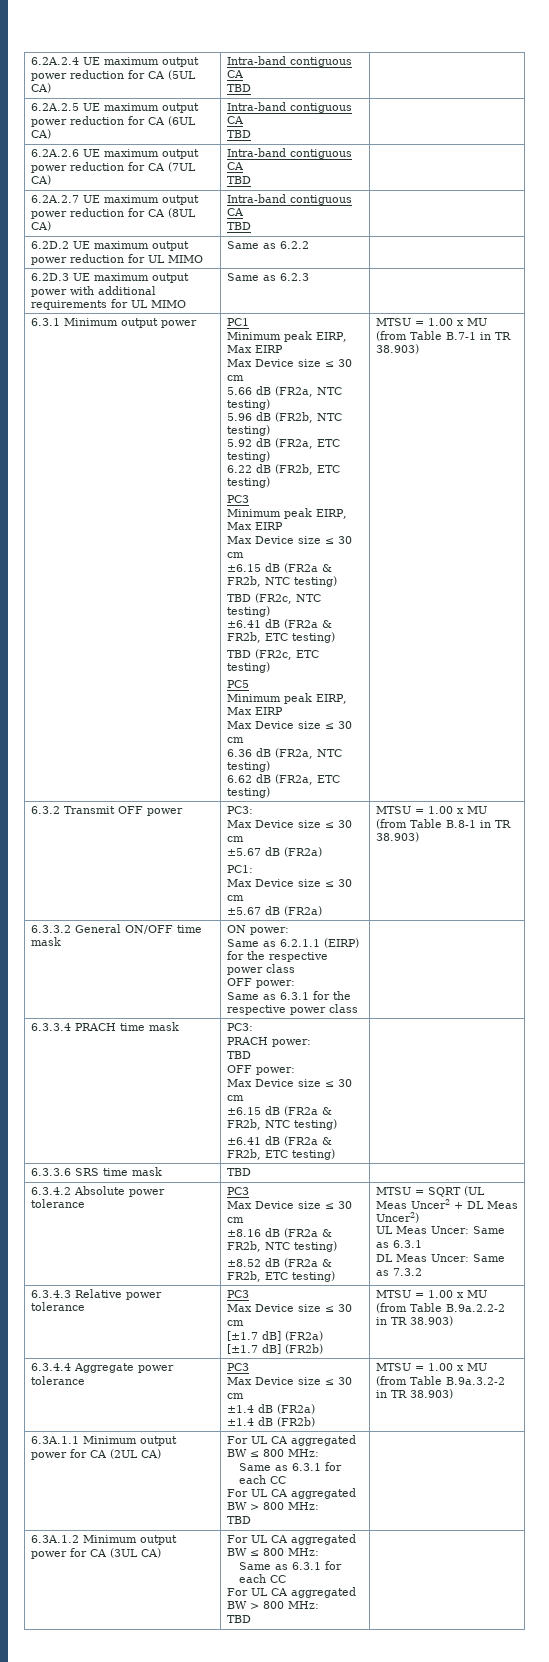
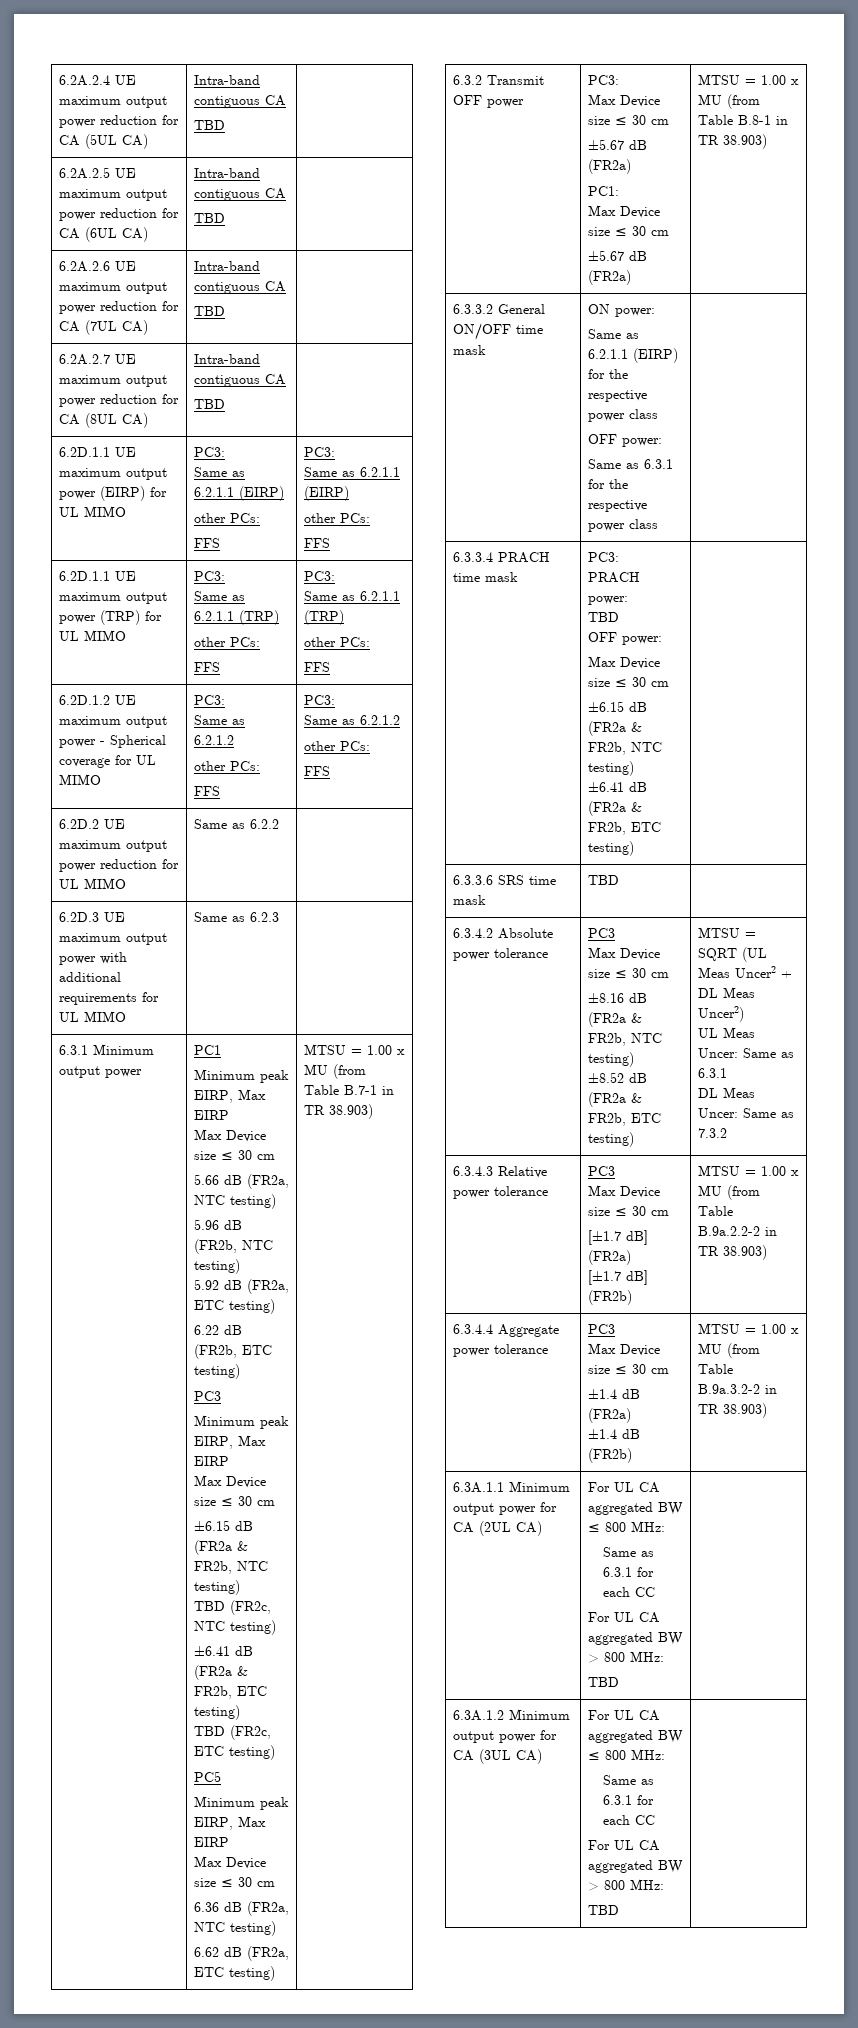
(251, 226) none -> [58,447,136,457] [58,468,167,480] [58,486,167,501] [58,506,126,517] [193,447,225,457] [193,467,245,477] [193,486,284,501] [193,513,260,523] [193,538,220,548] [303,447,335,457] [303,467,400,477] [303,486,349,501] [303,513,370,523] [303,538,330,548] [58,571,136,581] [58,592,167,604] [58,610,162,625] [58,630,126,641] [193,571,225,581] [193,591,245,601] [193,610,279,625] [193,637,260,647] [193,662,220,672] [303,571,335,581] [303,591,400,601] [303,610,344,625] [303,637,370,647] [303,662,330,672] [58,695,136,705] [58,716,167,728] [58,735,166,748] [58,755,156,768] [58,774,101,785] [193,695,225,705] [193,715,245,725] [193,735,234,745] [193,761,260,771] [193,786,220,796] [303,695,335,705] [303,715,400,725] [303,741,370,751] [303,766,330,776] // 6.2D.1.1 UE maximum output power (EIRP) for UL MIMO | PC3: // Same as 6.2.1.1 (EIRP) // other PCs: // FFS | PC3: // Same as 6.2.1.1 (EIRP) // other PCs: // FFS // 6.2D.1.1 UE maximum output power (TRP) for UL MIMO | PC3: // Same as 6.2.1.1 (TRP) // other PCs: // FFS | PC3: // Same as 6.2.1.1 (TRP) // other PCs: // FFS // 6.2D.1.2 UE maximum output power - Spherical coverage for UL MIMO | PC3: // Same as 6.2.1.2 // other PCs: // FFS | PC3: // Same as 6.2.1.2 // other PCs: // FFS

